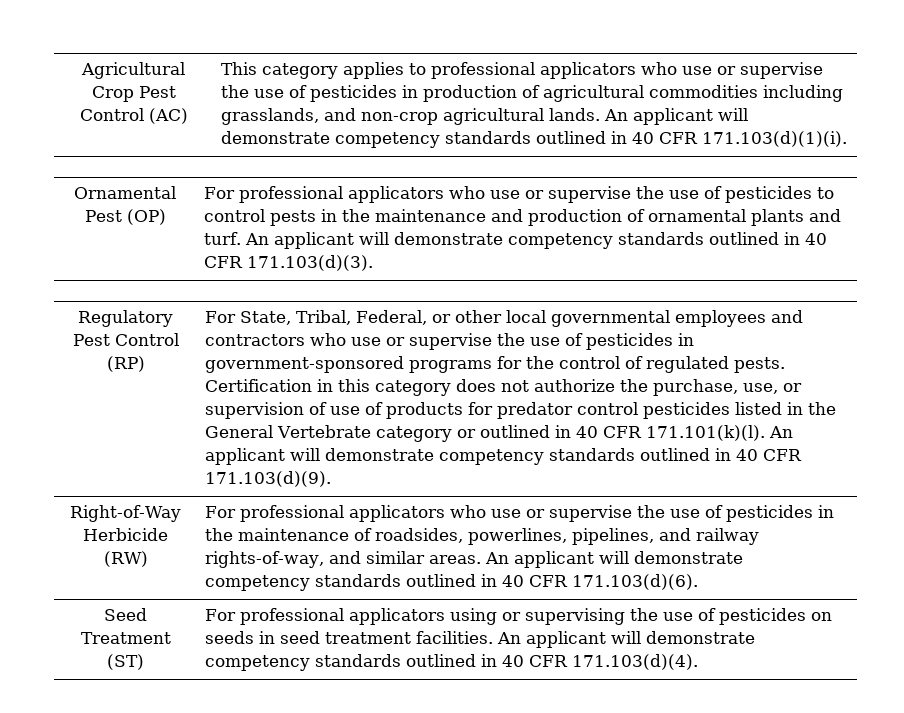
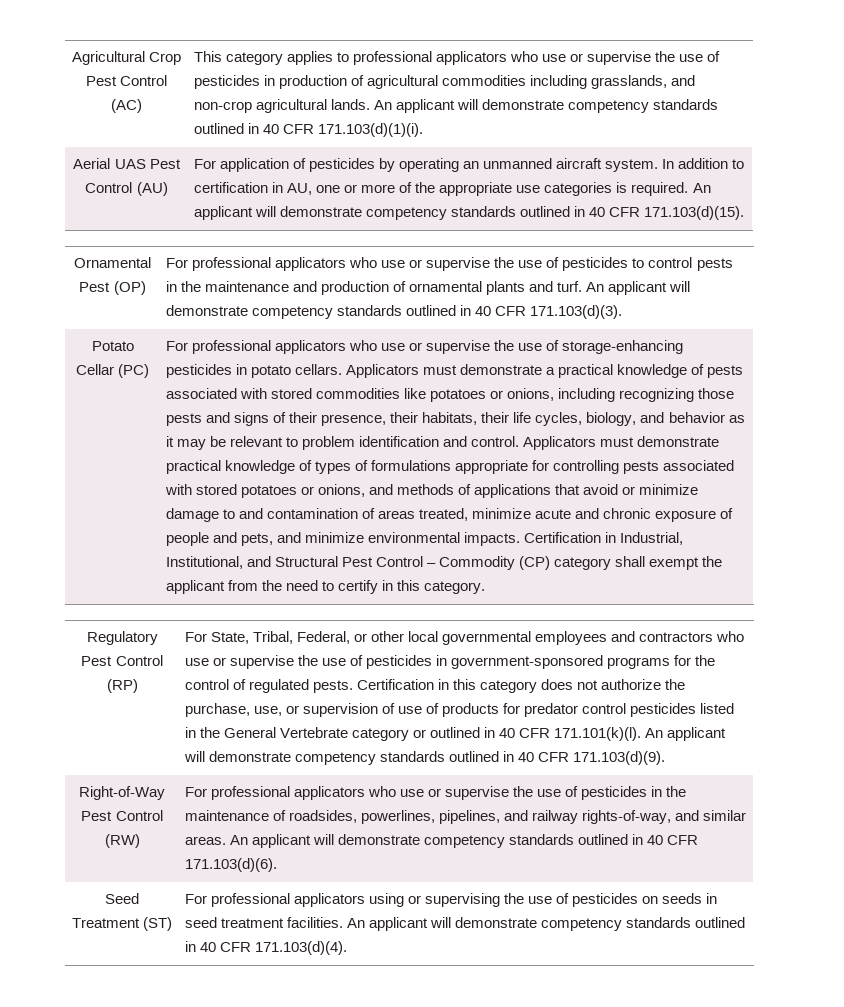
(848, 139) none -> [73,158,181,169] [85,182,168,196] [193,158,745,172] [193,182,711,196] [193,206,745,220] // Aerial UAS Pest Control (AU) | For application of pesticides by operating an unmanned aircraft system. In addition to certification in AU, one or more of the appropriate use categories is required. An applicant will demonstrate competency standards outlined in 40 CFR 171.103(d)(15).
(374, 263) none -> [91,341,134,351] [75,364,150,378] [165,340,684,354] [165,364,744,378] [165,388,735,402] [165,412,745,426] [165,436,720,450] [165,460,735,474] [164,484,699,498] [165,508,734,522] [165,532,684,546] [165,556,723,570] [165,580,486,594] // Potato Cellar (PC) | For professional applicators who use or supervise the use of storage-enhancing pesticides in potato cellars. Applicators must demonstrate a practical knowledge of pests associated with stored commodities like potatoes or onions, including recognizing those pests and signs of their presence, their habitats, their life cycles, biology, and behavior as it may be relevant to problem identification and control. Applicators must demonstrate practical knowledge of types of formulations appropriate for controlling pests associated with stored potatoes or onions, and methods of applications that avoid or minimize damage to and contamination of areas treated, minimize acute and chronic exposure of people and pets, and minimize environmental impacts. Certification in Industrial, Institutional, and Structural Pest Control – Commodity (CP) category shall exempt the applicant from the need to certify in this category.
[83,528,168,541] Herbicide -> [81,810,163,821] Pest Control

